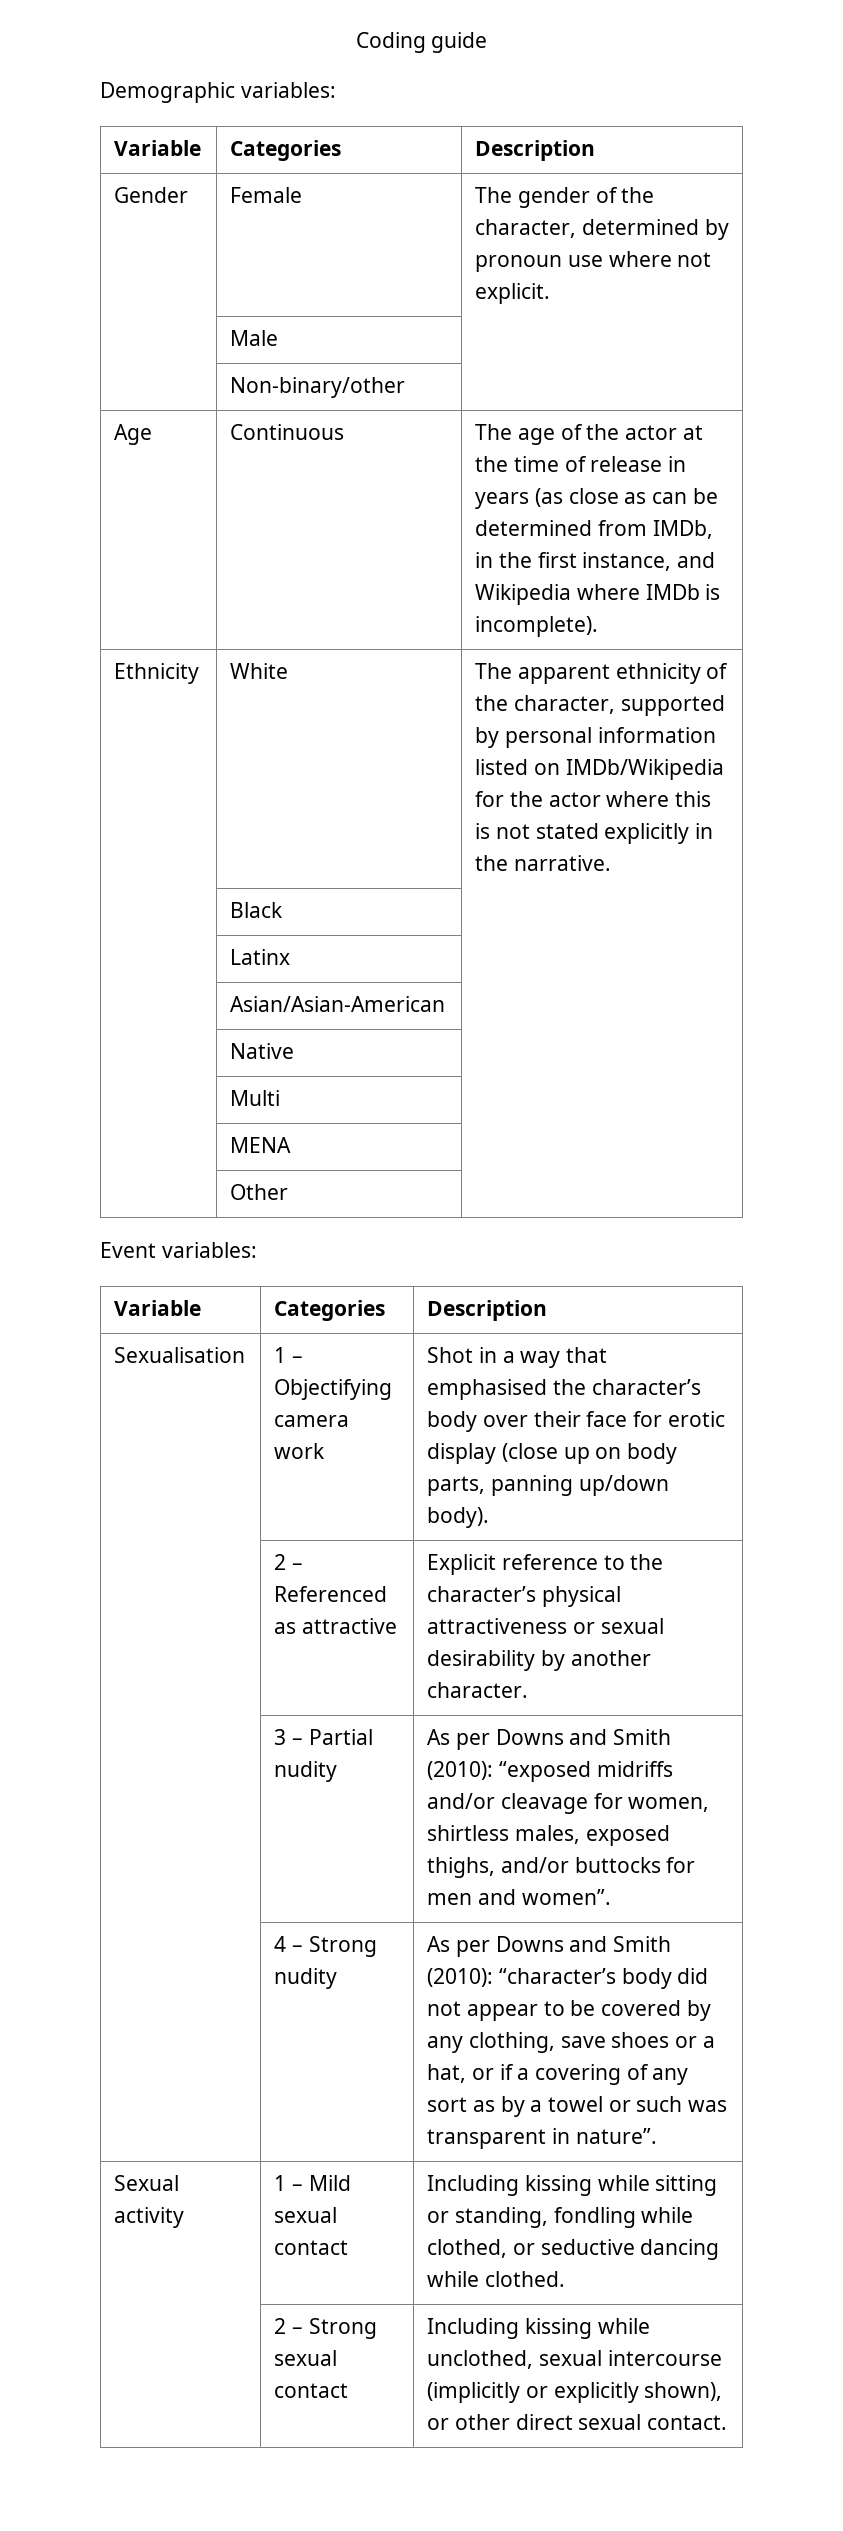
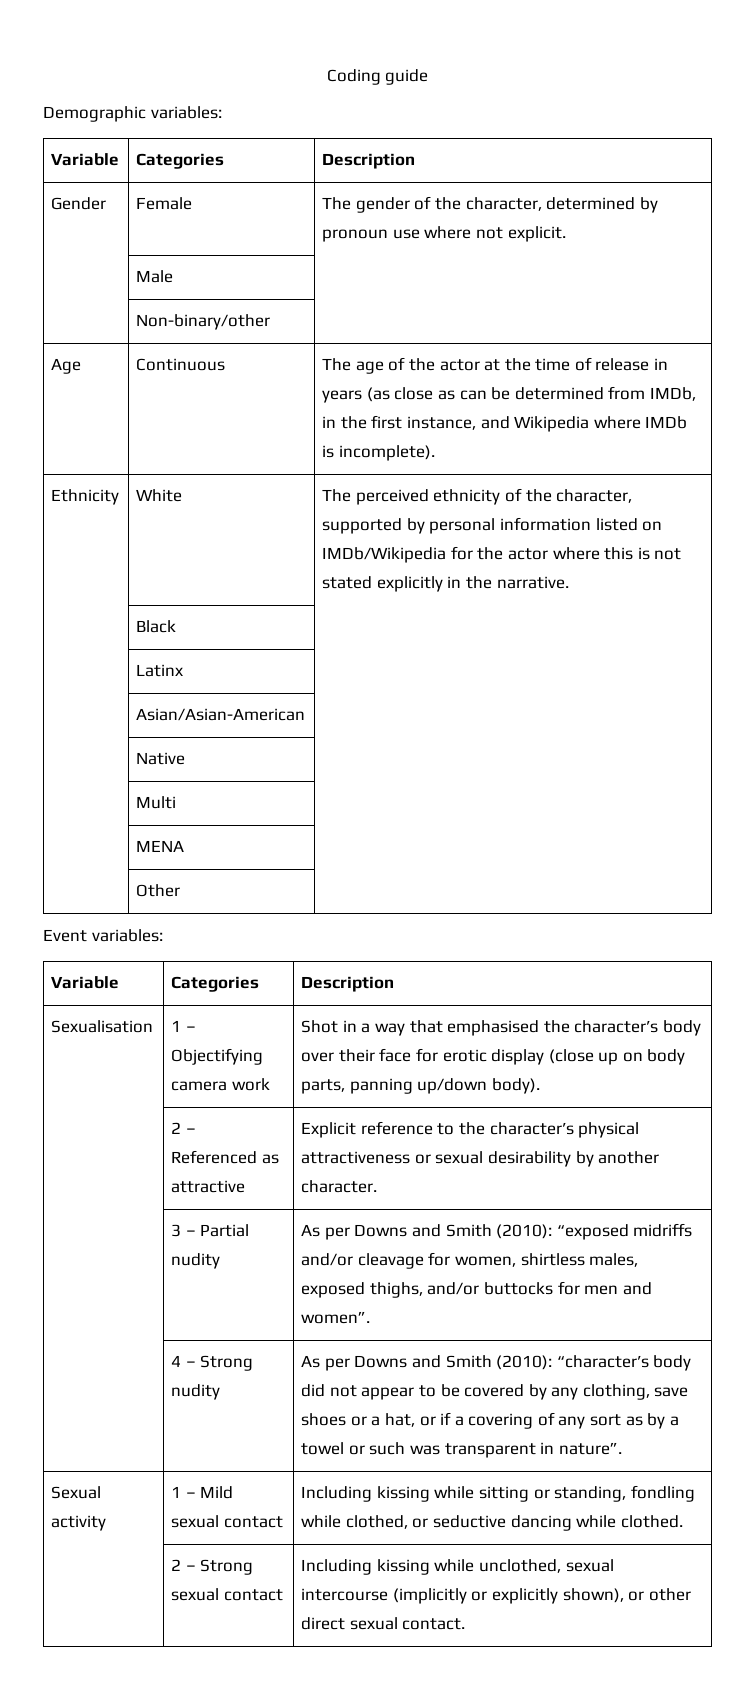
[517,664,610,684] apparent -> [355,489,429,505] perceived

